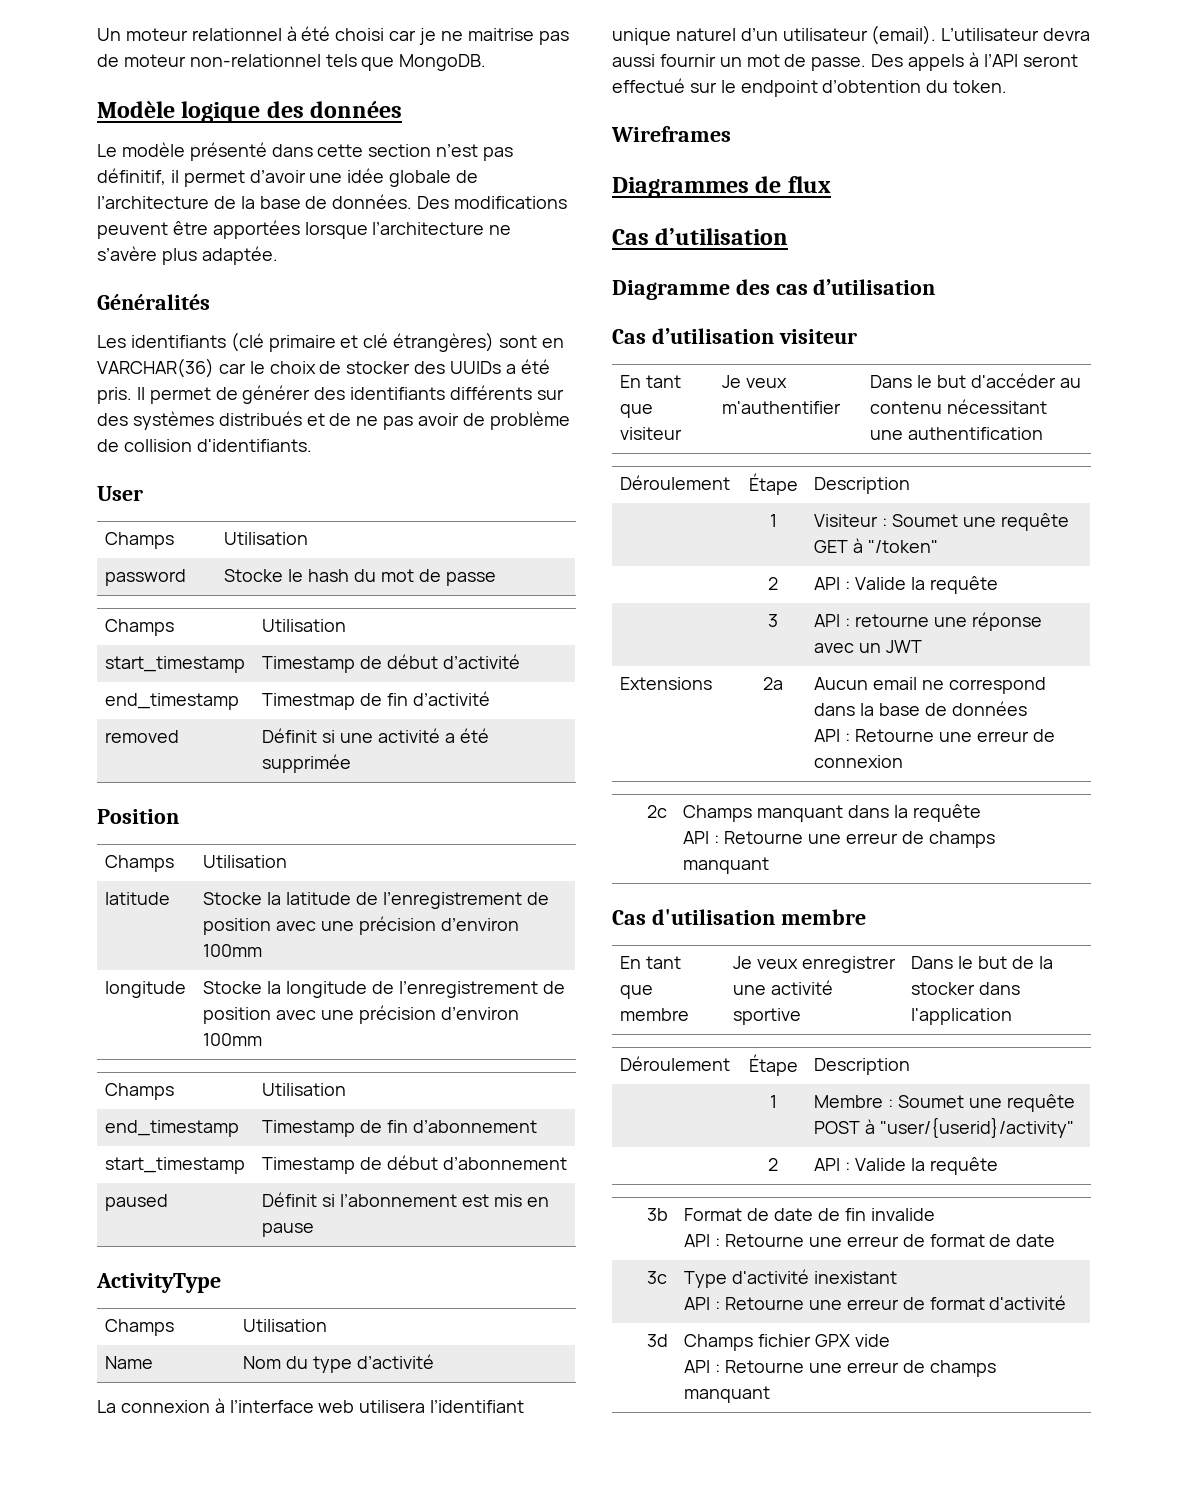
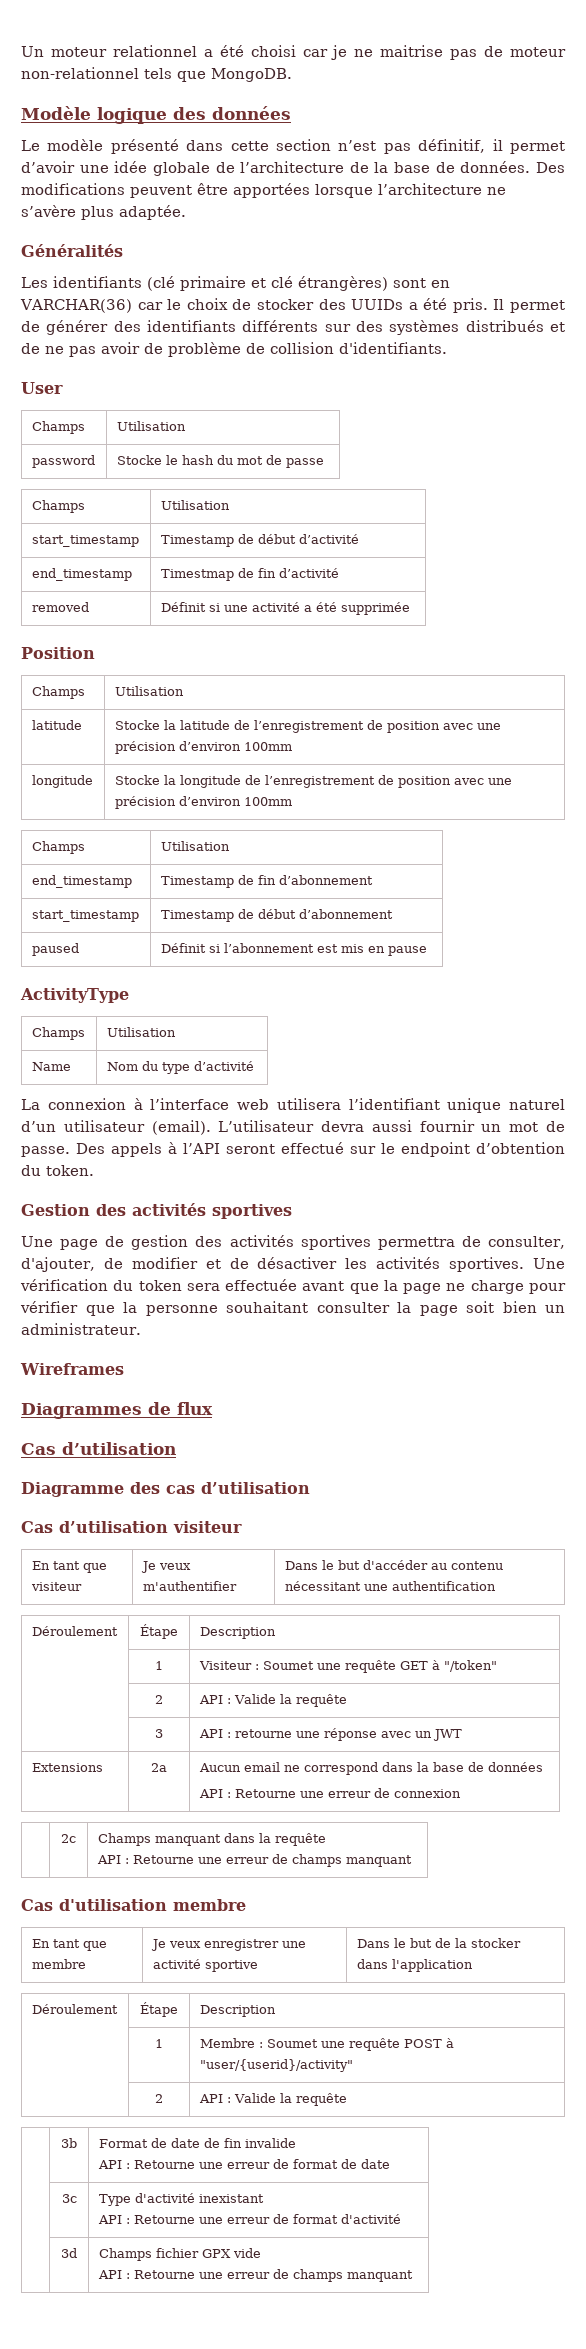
[286,26,297,41] à -> [203,49,213,57] a
(1008, 86) none -> [21,1203,292,1219] [21,1235,566,1250] [21,1257,565,1272] [20,1279,566,1294] [20,1301,565,1316] [21,1323,141,1335] // Gestion des activités sportives // Une page de gestion des activités sportives permettra de consulter, d'ajouter, de modifier et de désactiver les activités sportives. Une vérification du token sera effectuée avant que la page ne charge pour vérifier que la personne souhaitant consulter la page soit bien un administrateur.

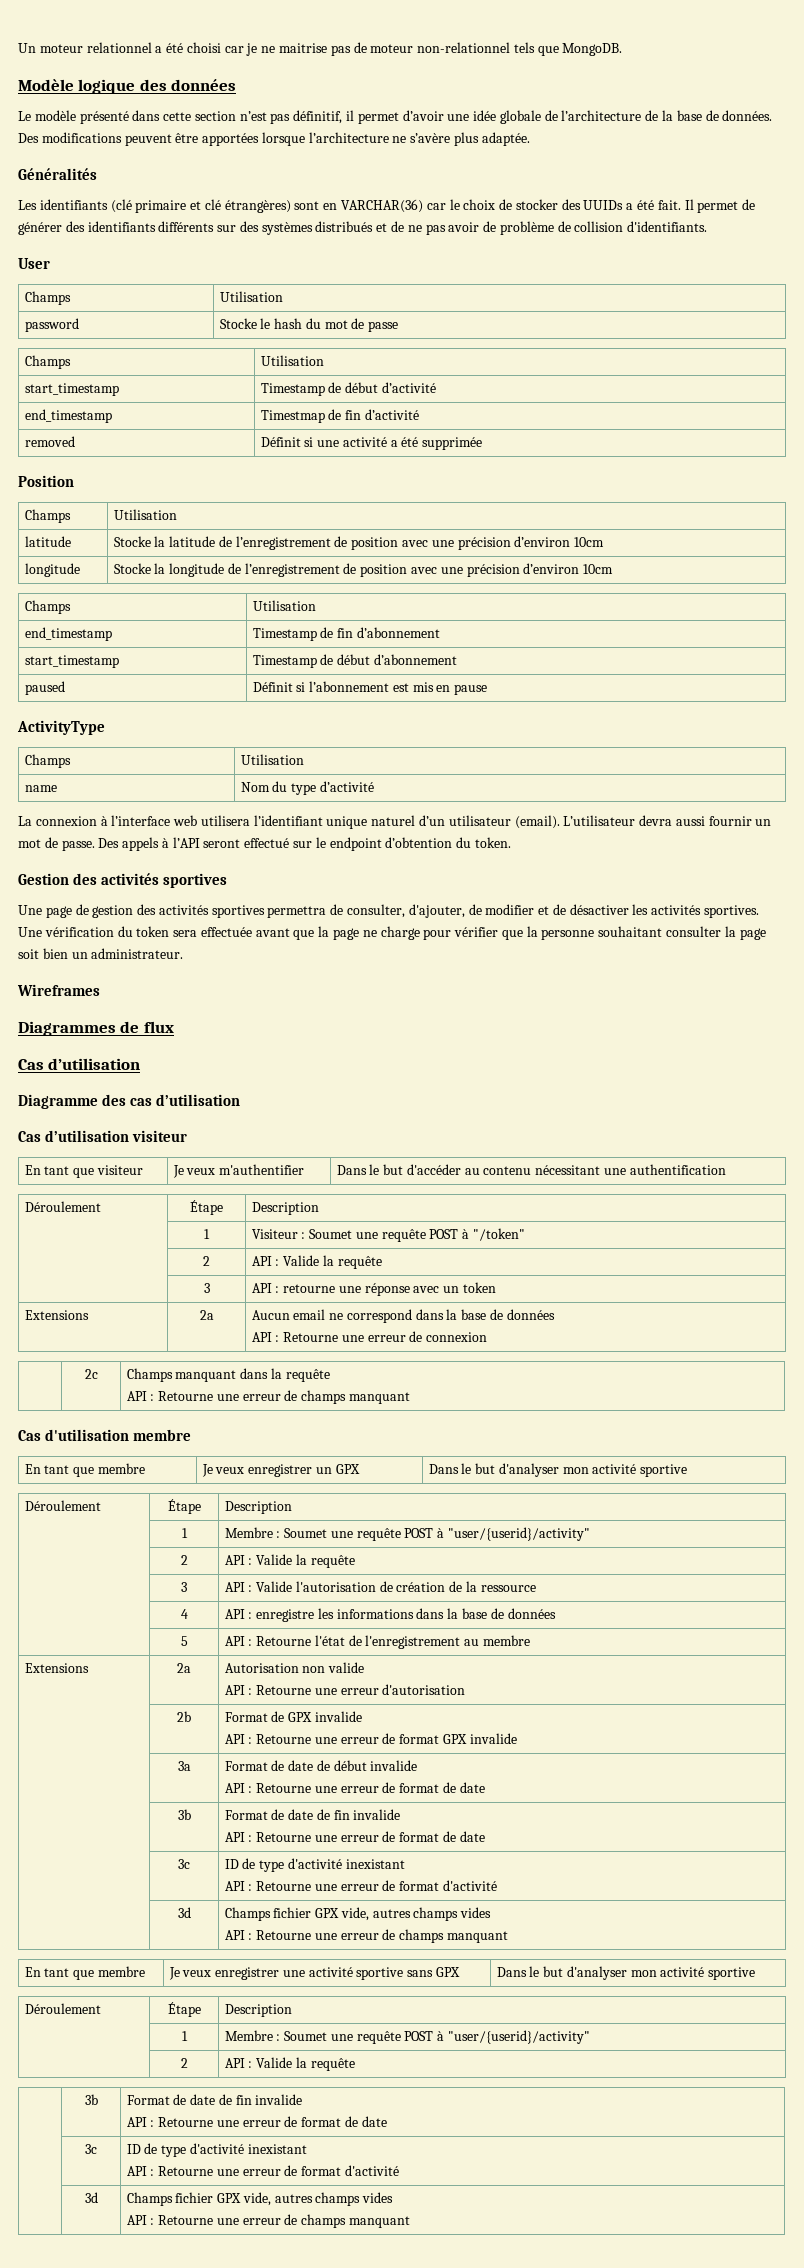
[452,298,488,313] pris. -> [657,200,681,210] fait.
[243,742,292,751] 100mm -> [574,537,605,547] 10cm
[243,797,292,806] 100mm -> [583,564,614,574] 10cm
[31,1062,71,1071] Name -> [24,785,57,792] name
[399,1661,428,1670] GET -> [429,1229,459,1239] POST
[432,1729,462,1741] JWT -> [463,1282,497,1293] token
[281,1941,306,1948] [152,1959,258,1972] [356,1938,521,1948] [356,1959,473,1972] une activité sportive | Dans le but de la stocker dans l'application -> [315,1464,360,1474] [428,1463,688,1477] [24,1500,101,1511] [167,1499,201,1514] [224,1501,292,1514] [181,1528,188,1538] [224,1527,591,1541] [180,1555,188,1565] [224,1554,355,1568] [181,1582,187,1592] [224,1581,536,1592] [180,1609,188,1619] [224,1608,556,1622] [180,1636,188,1646] [224,1635,531,1649] [24,1663,89,1673] [177,1663,191,1673] [224,1662,365,1673] [224,1684,466,1695] [177,1711,191,1722] [224,1711,362,1722] [224,1733,517,1744] [177,1761,191,1771] [224,1760,418,1771] [224,1782,485,1793] [177,1809,191,1820] [224,1809,401,1820] [224,1831,485,1842] [178,1859,190,1869] [224,1858,405,1872] [224,1880,498,1891] [177,1907,191,1918] [224,1907,492,1921] [224,1929,509,1943] [24,1966,145,1980] [168,1967,461,1980] [496,1966,756,1980] un GPX | Dans le but d'analyser mon activité sportive // Déroulement | Étape | Description // | 1 | Membre : Soumet une requête POST à "user/{userid}/activity" // | 2 | API : Valide la requête // | 3 | API : Valide l'autorisation de création de la ressource // | 4 | API : enregistre les informations dans la base de données // | 5 | API : Retourne l'état de l'enregistrement au membre // Extensions | 2a | Autorisation non valide // API : Retourne une erreur d'autorisation // | 2b | Format de GPX invalide // API : Retourne une erreur de format GPX invalide // | 3a | Format de date de début invalide // API : Retourne une erreur de format de date // | 3b | Format de date de fin invalide // API : Retourne une erreur de format de date // | 3c | ID de type d'activité inexistant // API : Retourne une erreur de format d'activité // | 3d | Champs fichier GPX vide, autres champs vides // API : Retourne une erreur de champs manquant // En tant que membre | Je veux enregistrer une activité sportive sans GPX | Dans le but d'analyser mon activité sportive
[98,2194,131,2206] Type -> [126,2143,187,2157] ID de type
[232,2248,261,2258] vide -> [242,2192,394,2206] vide, autres champs vides

